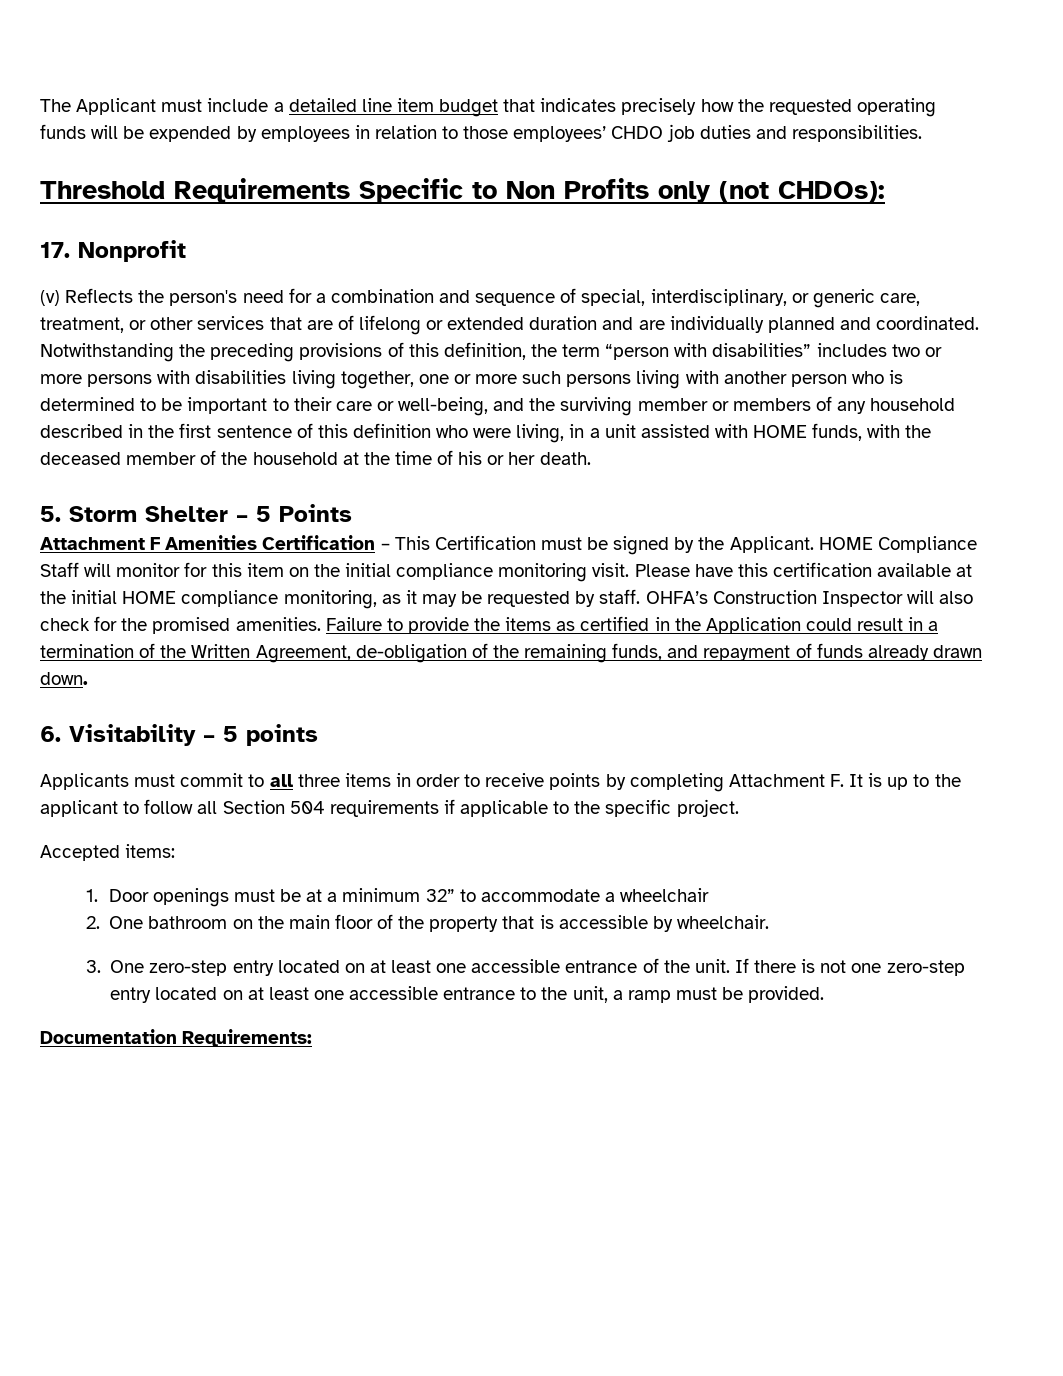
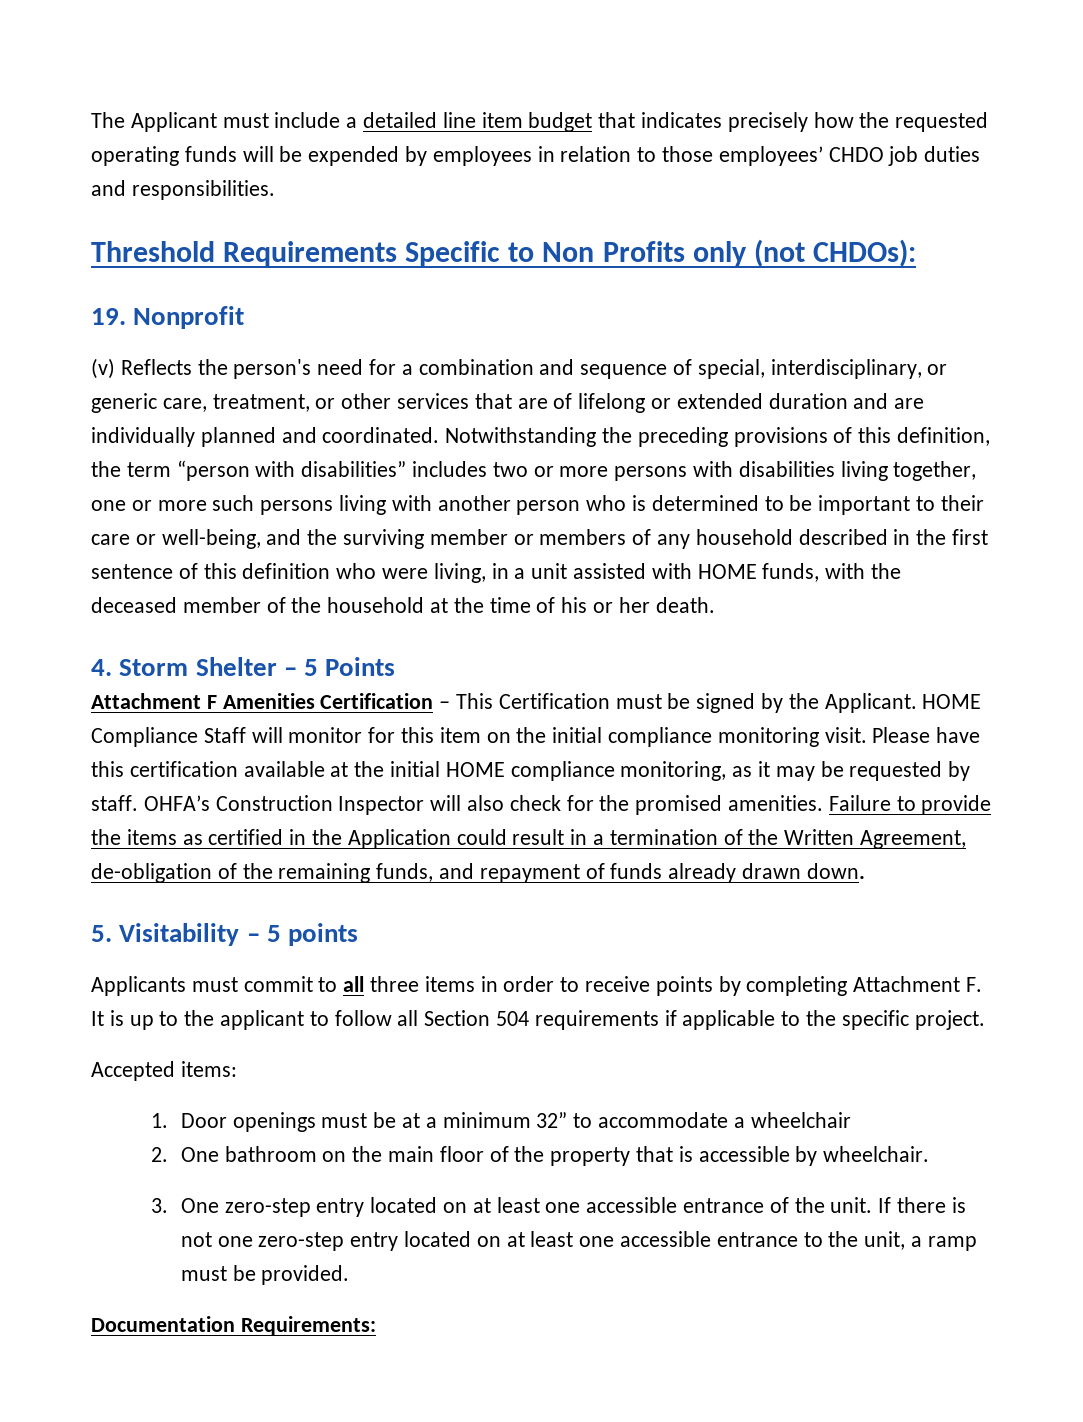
[40,242,70,258] 17. -> [91,308,126,325] 19.
[40,506,61,522] 5. -> [91,659,112,676] 4.
[40,726,61,742] 6. -> [91,925,112,942] 5.

